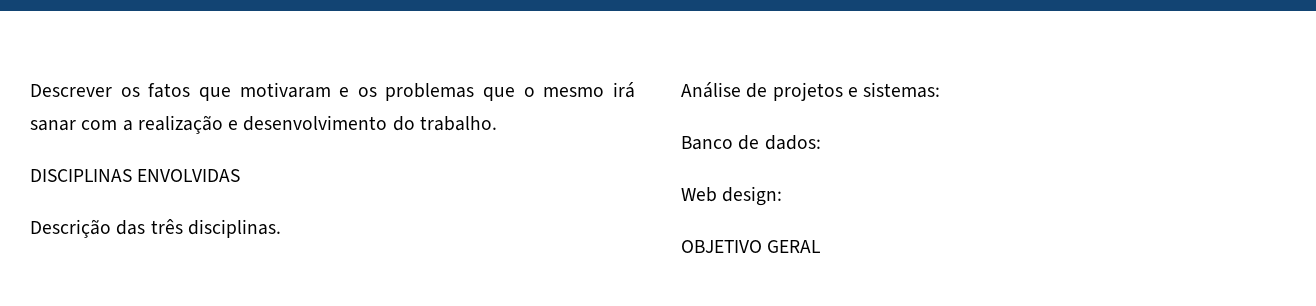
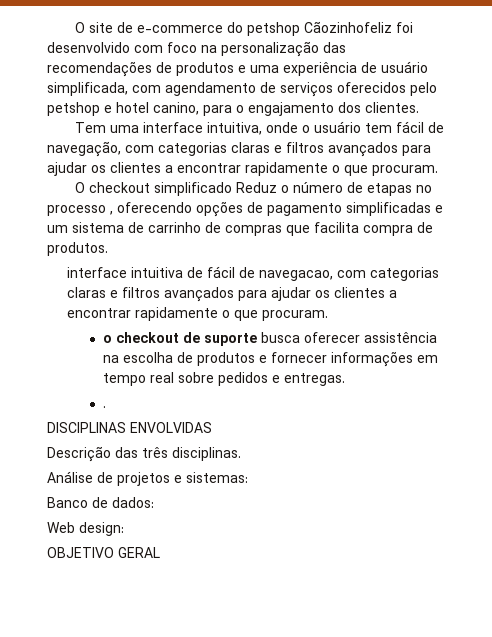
[30,82,635,101] [30,115,497,134] Descrever os fatos que motivaram e os problemas que o mesmo irá sanar com a realização e desenvolvimento do trabalho. -> [74,21,413,36] [47,41,346,57] [47,61,428,77] [47,82,437,97] [47,102,419,116] [74,121,444,135] [47,141,431,157] [47,162,438,176] [74,182,432,196] [47,201,443,217] [47,222,433,236] [47,242,108,256] [67,266,440,281] [67,287,398,302] [67,307,329,321] [102,332,437,346] [102,351,438,367] [102,372,345,386] [102,406,106,408] O site de e-commerce do petshop Cãozinhofeliz foi desenvolvido com foco na personalização das recomendações de produtos e uma experiência de usuário simplificada, com agendamento de serviços oferecidos pelo petshop e hotel canino, para o engajamento dos clientes. // Tem uma interface intuitiva, onde o usuário tem fácil de navegação, com categorias claras e filtros avançados para ajudar os clientes a encontrar rapidamente o que procuram. // O checkout simplificado Reduz o número de etapas no processo , oferecendo opções de pagamento simplificadas e um sistema de carrinho de compras que facilita compra de produtos. // interface intuitiva de fácil de navegacao, com categorias claras e filtros avançados para ajudar os clientes a encontrar rapidamente o que procuram. // o checkout de suporte busca oferecer assistência na escolha de produtos e fornecer informações em tempo real sobre pedidos e entregas. // .

